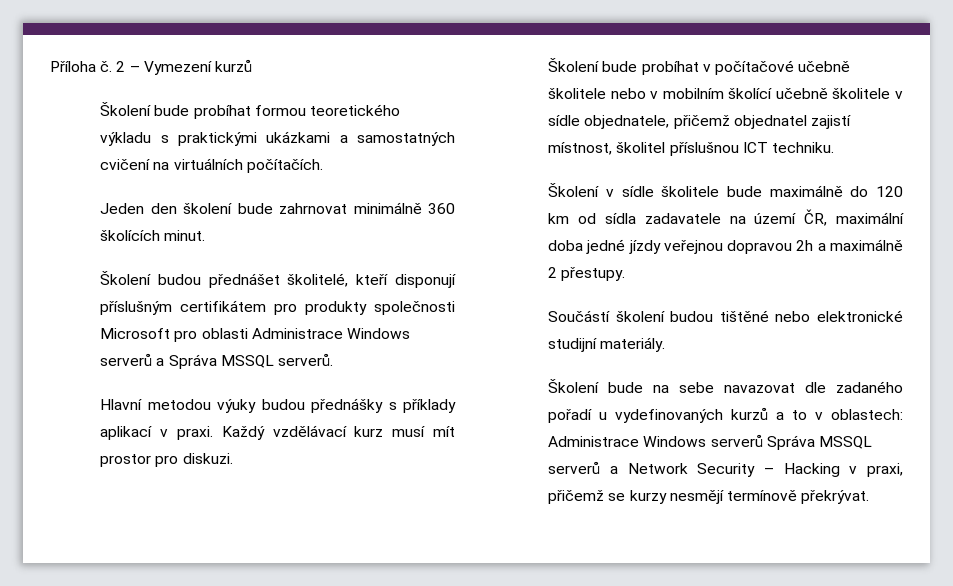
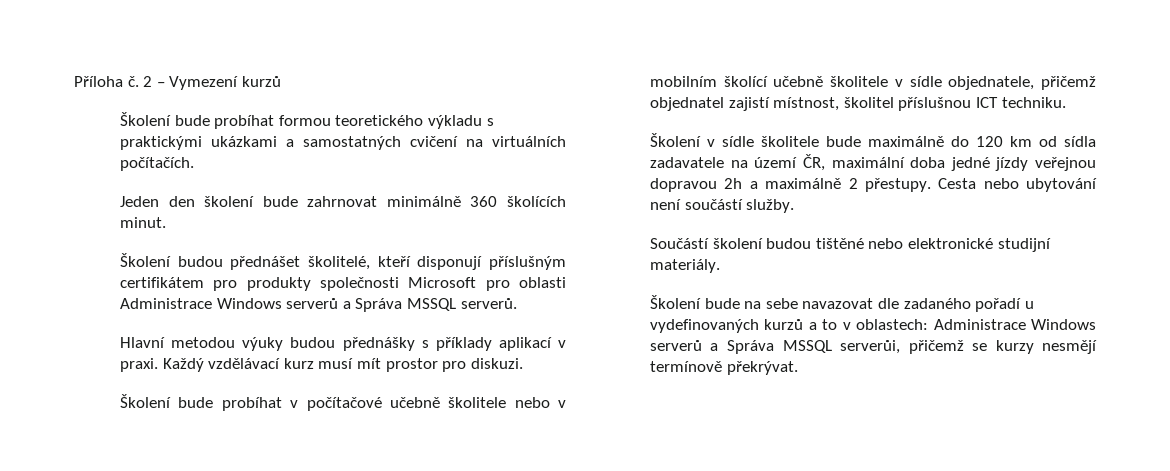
(626, 274) none -> [938,178,1097,192] [649,199,795,213] Cesta nebo ubytování není součástí služby.
[766,435,872,450] [548,461,904,477] Správa MSSQL serverů a Network Security – Hacking v praxi, -> [710,340,900,354] a Správa MSSQL serverůi,

